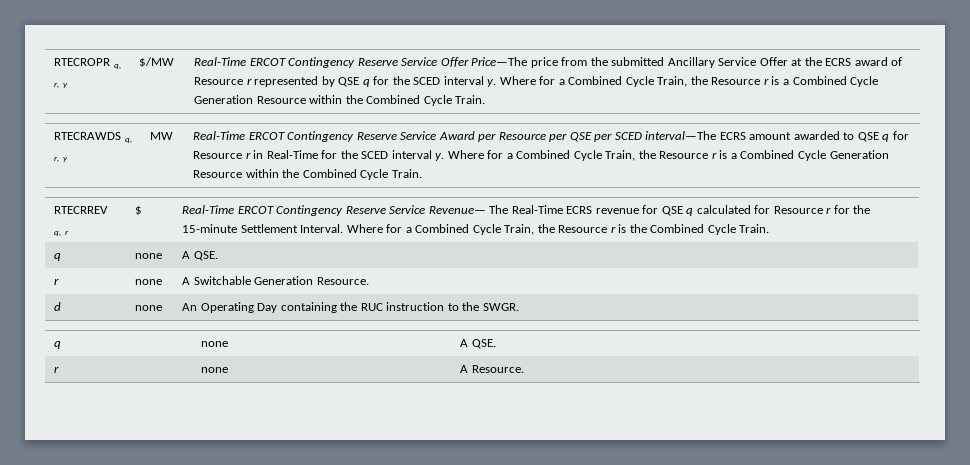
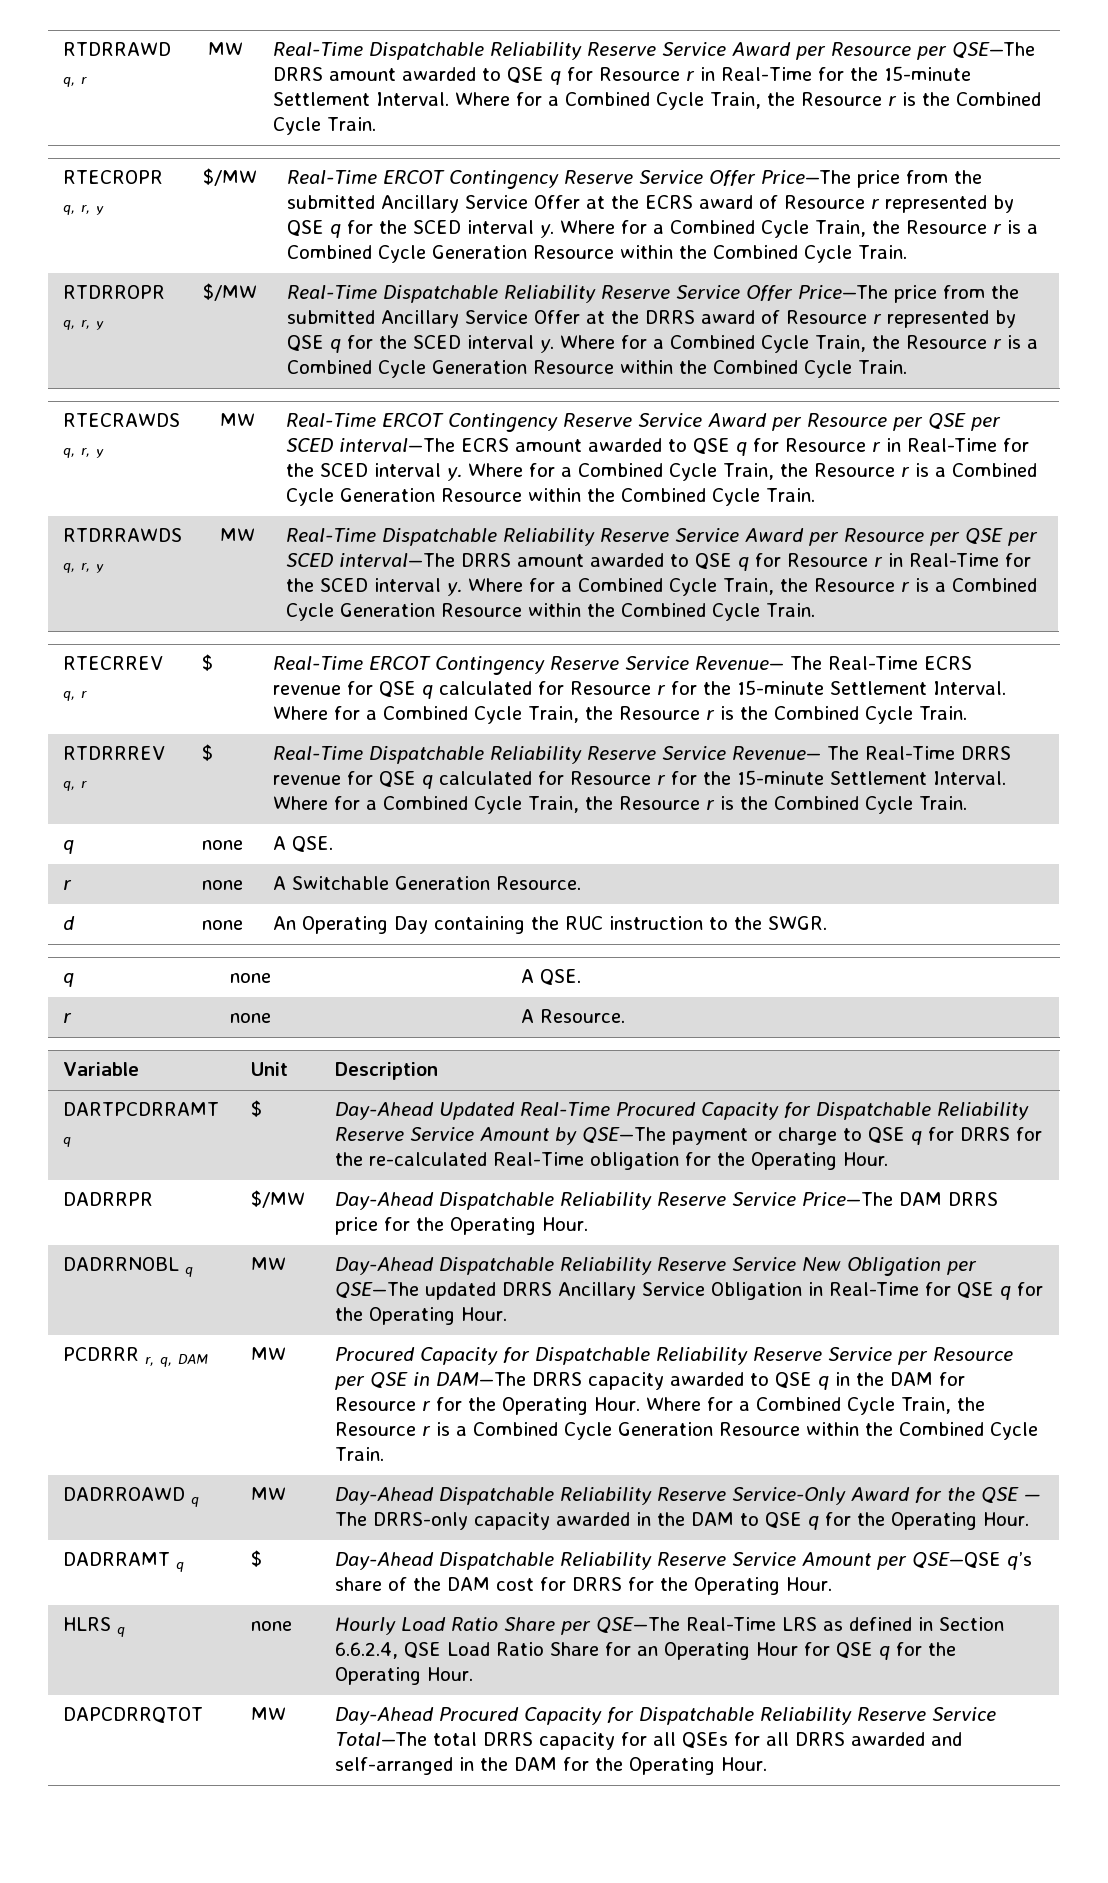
(54, 62) none -> [62,42,171,56] [62,77,87,87] [207,42,243,56] [272,42,1036,60] [272,66,971,85] [272,92,1041,110] [272,117,376,135] RTDRRAWD q, r | MW | Real-Time Dispatchable Reliability Reserve Service Award per Resource per QSE—The DRRS amount awarded to QSE q for Resource r in Real-Time for the 15-minute Settlement Interval. Where for a Combined Cycle Train, the Resource r is the Combined Cycle Train. //
(486, 99) none -> [62,285,165,299] [62,320,104,330] [202,283,257,301] [286,285,1020,303] [286,310,1016,328] [286,335,1038,353] [286,360,907,378] // RTDRROPR q, r, y | $/MW | Real-Time Dispatchable Reliability Reserve Service Offer Price—The price from the submitted Ancillary Service Offer at the DRRS award of Resource r represented by QSE q for the SCED interval y. Where for a Combined Cycle Train, the Resource r is a Combined Cycle Generation Resource within the Combined Cycle Train.
(422, 173) none -> [62,528,182,542] [62,563,104,573] [219,528,255,542] [285,528,1038,546] [285,553,1032,571] [285,578,1037,596] [285,603,815,621] // RTDRRAWDS q, r, y | MW | Real-Time Dispatchable Reliability Reserve Service Award per Resource per QSE per SCED interval—The DRRS amount awarded to QSE q for Resource r in Real-Time for the SCED interval y. Where for a Combined Cycle Train, the Resource r is a Combined Cycle Generation Resource within the Combined Cycle Train.
(770, 228) none -> [62,746,165,760] [62,781,87,791] [201,744,213,761] [272,746,1012,764] [272,770,1006,789] [272,796,968,814] // RTDRRREV q, r | $ | Real-Time Dispatchable Reliability Reserve Service Revenue— The Real-Time DRRS revenue for QSE q calculated for Resource r for the 15-minute Settlement Interval. Where for a Combined Cycle Train, the Resource r is the Combined Cycle Train.
(524, 369) none -> [62,1062,139,1076] [250,1062,288,1076] [334,1062,438,1080] [62,1102,219,1116] [62,1137,71,1147] [250,1100,262,1117] [334,1102,1029,1120] [334,1127,1042,1145] [334,1152,889,1170] [62,1192,153,1206] [250,1190,305,1208] [334,1192,998,1210] [334,1217,588,1235] [62,1257,193,1277] [250,1257,286,1271] [334,1257,977,1276] [334,1282,1044,1300] [334,1307,507,1325] [62,1347,208,1367] [250,1347,286,1361] [334,1347,1013,1365] [334,1372,965,1390] [334,1397,986,1415] [334,1422,1038,1440] [334,1447,384,1461] [62,1487,199,1507] [250,1487,286,1501] [334,1487,1040,1505] [334,1512,1029,1530] [62,1552,184,1572] [250,1550,262,1567] [334,1552,1032,1570] [334,1577,832,1595] [62,1617,125,1637] [250,1621,292,1631] [334,1617,1005,1635] [334,1642,956,1660] [334,1667,473,1685] [62,1707,203,1723] [250,1707,286,1721] [334,1707,996,1725] [334,1732,963,1750] [334,1757,767,1775] // Variable | Unit | Description // DARTPCDRRAMT q | $ | Day-Ahead Updated Real-Time Procured Capacity for Dispatchable Reliability Reserve Service Amount by QSE—The payment or charge to QSE q for DRRS for the re-calculated Real-Time obligation for the Operating Hour. // DADRRPR | $/MW | Day-Ahead Dispatchable Reliability Reserve Service Price—The DAM DRRS price for the Operating Hour. // DADRRNOBL q | MW | Day-Ahead Dispatchable Reliability Reserve Service New Obligation per QSE—The updated DRRS Ancillary Service Obligation in Real-Time for QSE q for the Operating Hour. // PCDRRR r, q, DAM | MW | Procured Capacity for Dispatchable Reliability Reserve Service per Resource per QSE in DAM—The DRRS capacity awarded to QSE q in the DAM for Resource r for the Operating Hour. Where for a Combined Cycle Train, the Resource r is a Combined Cycle Generation Resource within the Combined Cycle Train. // DADRROAWD q | MW | Day-Ahead Dispatchable Reliability Reserve Service-Only Award for the QSE — The DRRS-only capacity awarded in the DAM to QSE q for the Operating Hour. // DADRRAMT q | $ | Day-Ahead Dispatchable Reliability Reserve Service Amount per QSE—QSE q’s share of the DAM cost for DRRS for the Operating Hour. // HLRS q | none | Hourly Load Ratio Share per QSE—The Real-Time LRS as defined in Section 6.6.2.4, QSE Load Ratio Share for an Operating Hour for QSE q for the Operating Hour. // DAPCDRRQTOT | MW | Day-Ahead Procured Capacity for Dispatchable Reliability Reserve Service Total—The total DRRS capacity for all QSEs for all DRRS awarded and self-arranged in the DAM for the Operating Hour.

